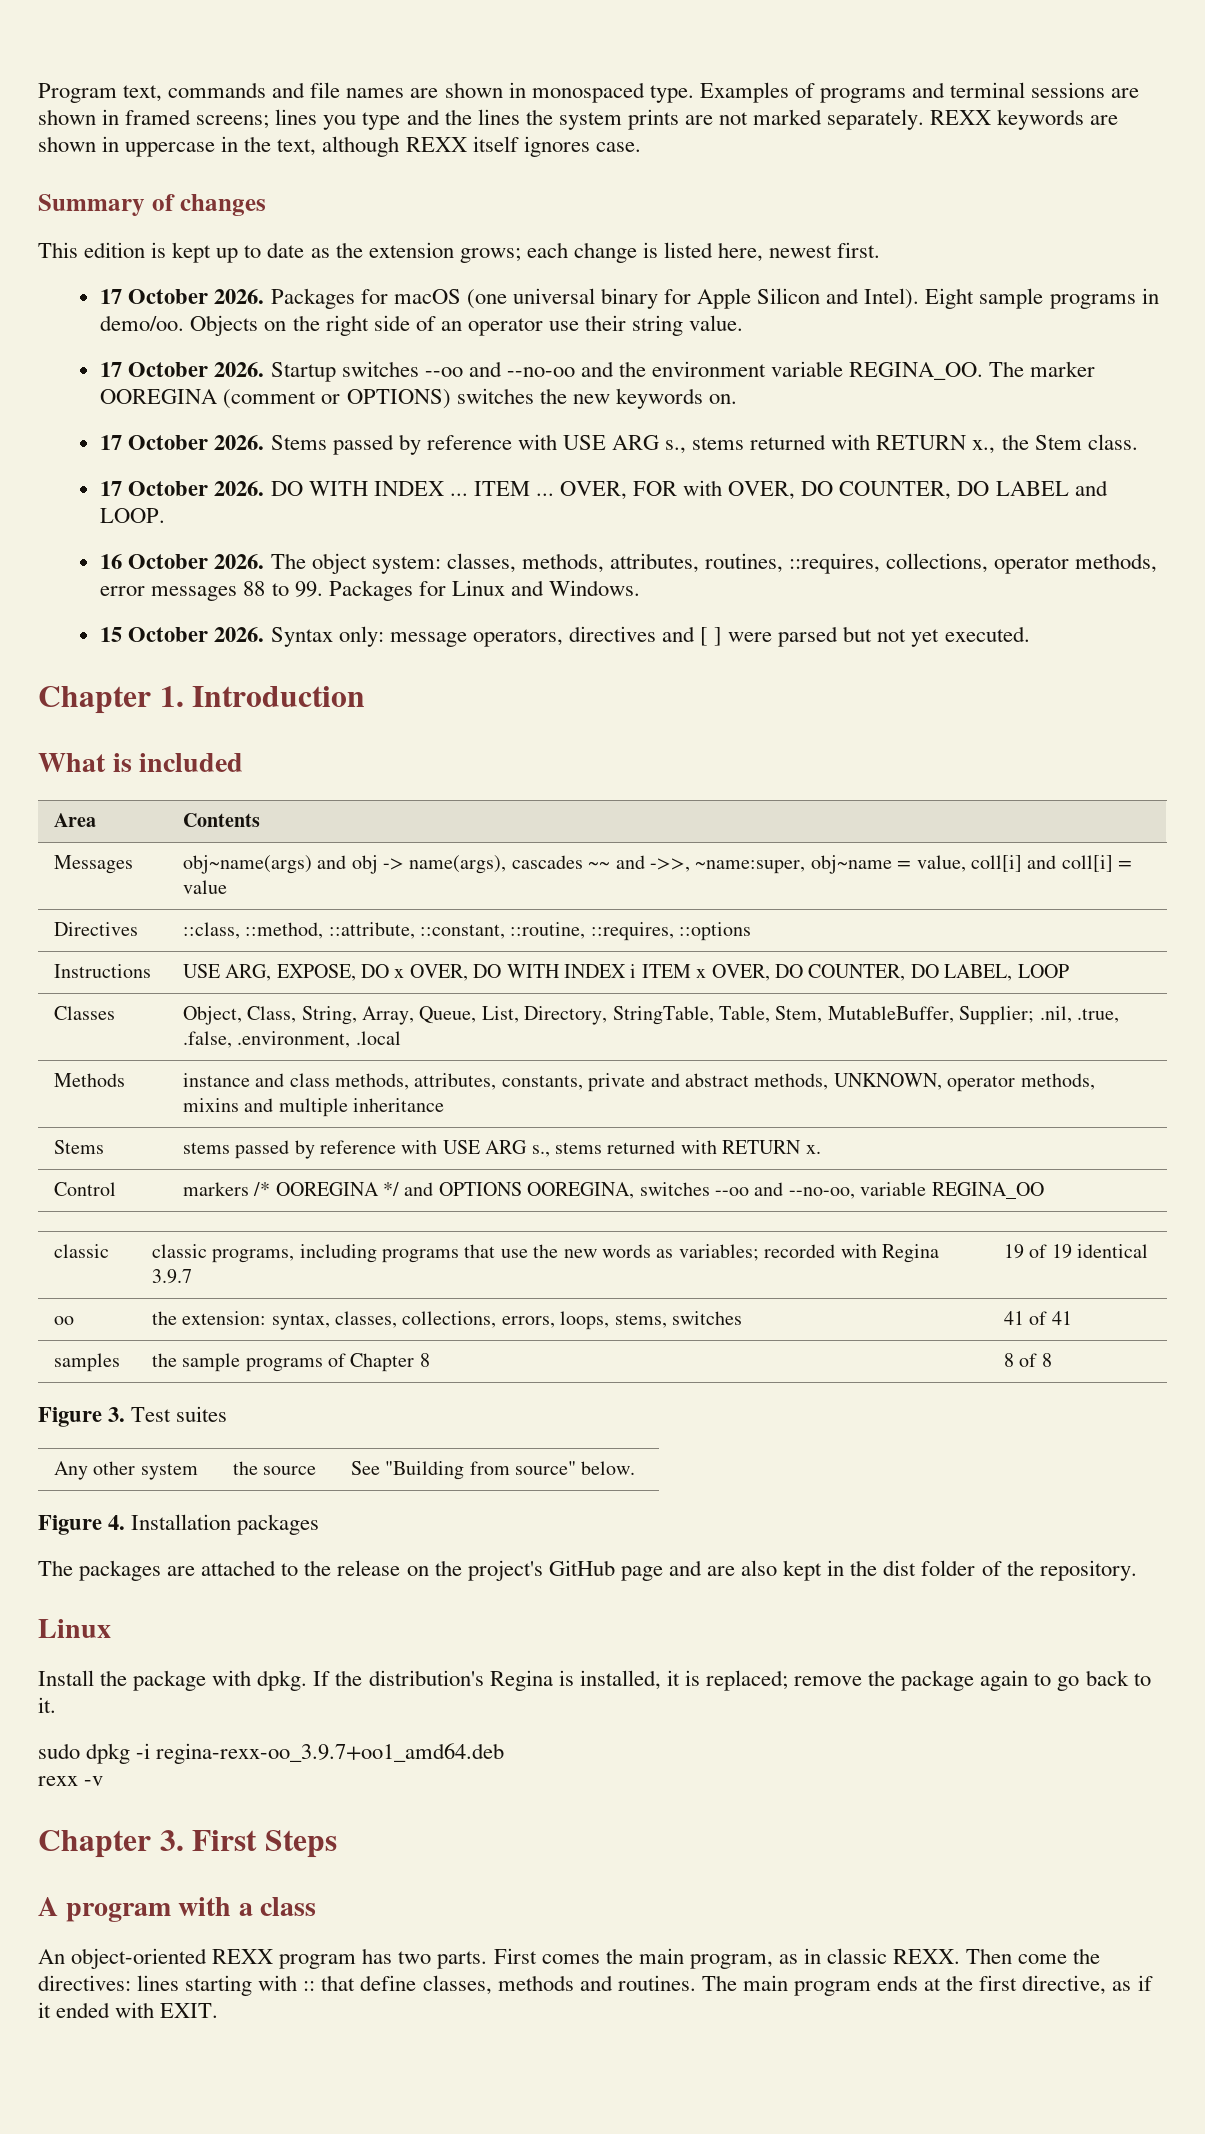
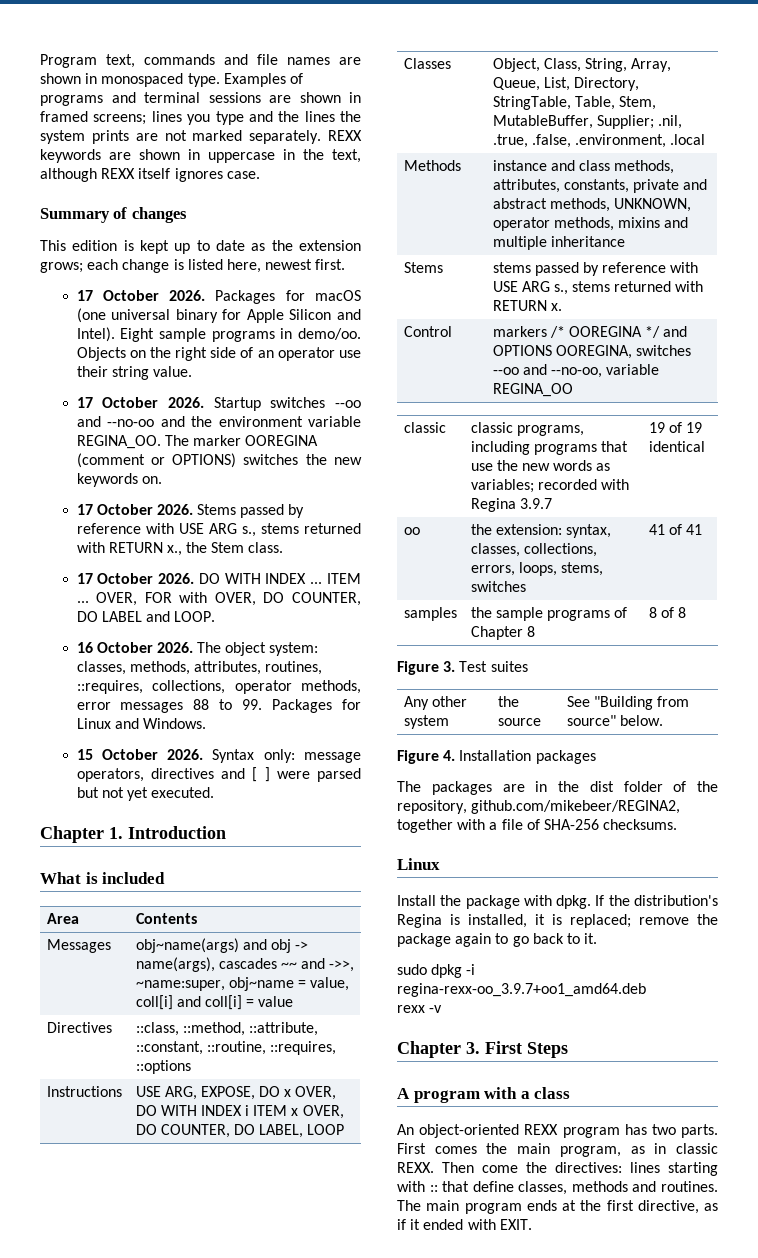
[201,1560,823,1581] attached to the release on the project's GitHub page and are also kept -> (525, 788) none
[1039,1560,1137,1581] repository. -> [397,800,681,814] [397,819,678,833] repository, github.com/mikebeer/REGINA2, together with a file of SHA-256 checksums.

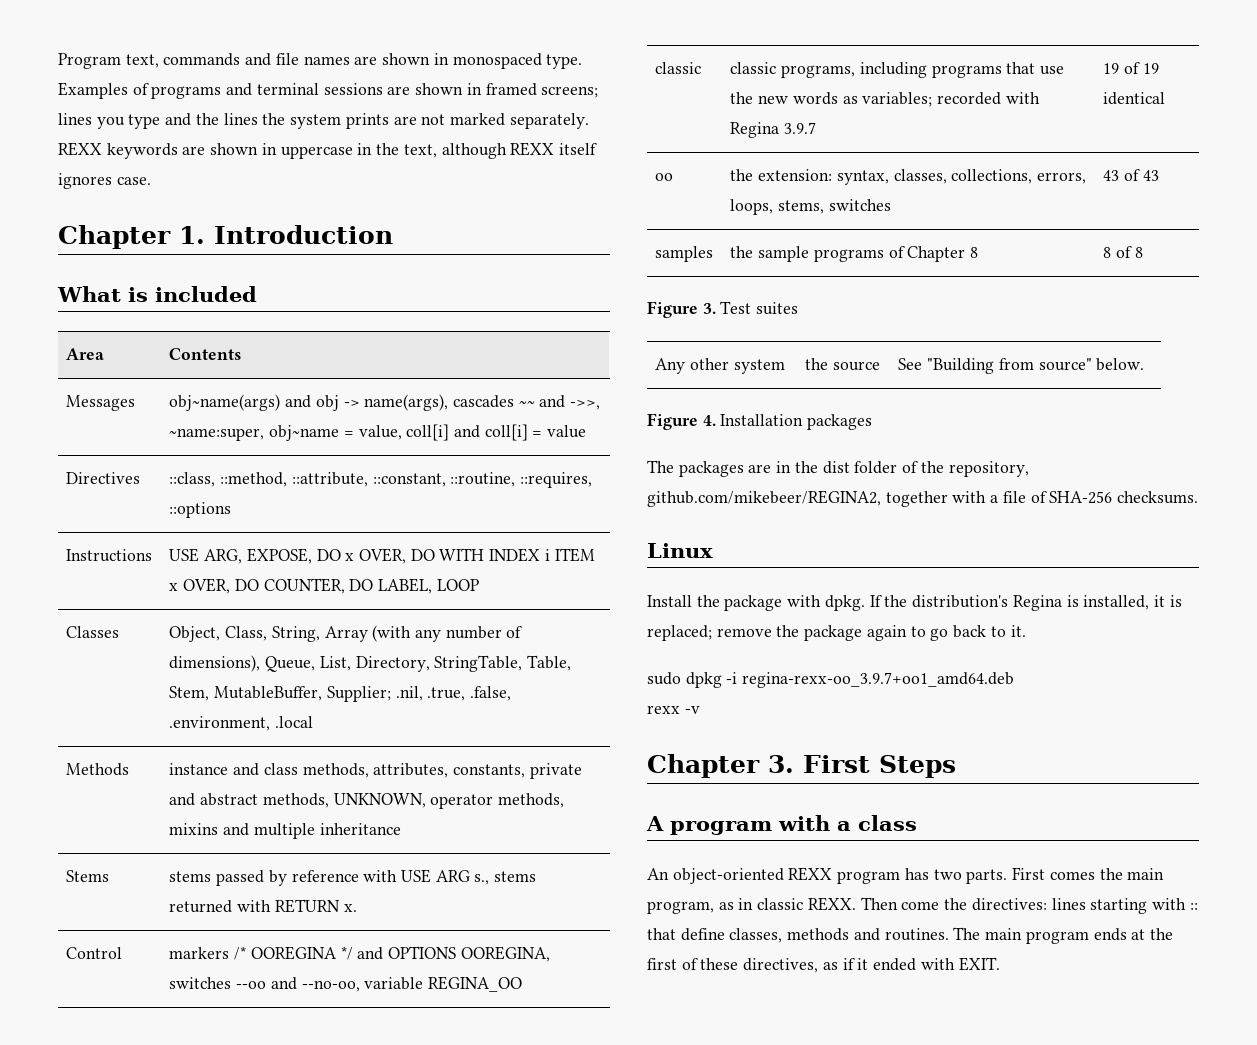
[40,207,187,223] [40,240,361,254] [40,259,346,273] [76,290,361,304] [76,308,361,323] [76,327,361,342] [76,347,361,361] [76,366,192,380] [76,397,361,411] [76,416,361,427] [76,435,319,449] [76,453,362,468] [76,473,162,487] [76,504,305,518] [76,523,361,537] [76,542,284,556] [76,573,361,584] [76,592,361,606] [76,611,216,622] [76,642,319,656] [76,661,323,675] [76,680,361,694] [76,699,361,713] [76,718,206,729] [76,749,361,763] [76,767,361,782] [76,787,215,801] // Summary of changes // This edition is kept up to date as the extension grows; each change is listed here, newest first. // 17 October 2026. Packages for macOS (one universal binary for Apple Silicon and Intel). Eight sample programs in demo/oo. Objects on the right side of an operator use their string value. // 17 October 2026. Startup switches --oo and --no-oo and the environment variable REGINA_OO. The marker OOREGINA (comment or OPTIONS) switches the new keywords on. // 17 October 2026. Stems passed by reference with USE ARG s., stems returned with RETURN x., the Stem class. // 17 October 2026. DO WITH INDEX ... ITEM ... OVER, FOR with OVER, DO COUNTER, DO LABEL and LOOP. // 16 October 2026. The object system: classes, methods, attributes, routines, ::requires, collections, operator methods, error messages 88 to 99. Packages for Linux and Windows. // 15 October 2026. Syntax only: message operators, directives and [ ] were parsed but not yet executed. -> (151, 181) none
[631,58,672,72] Array, -> [324,625,523,642] [169,655,261,672] Array (with any number of dimensions),
[648,524,702,535] 41 of 41 -> [1103,169,1159,181] 43 of 43
[637,1200,699,1214] directive, -> [681,958,819,973] of these directives,

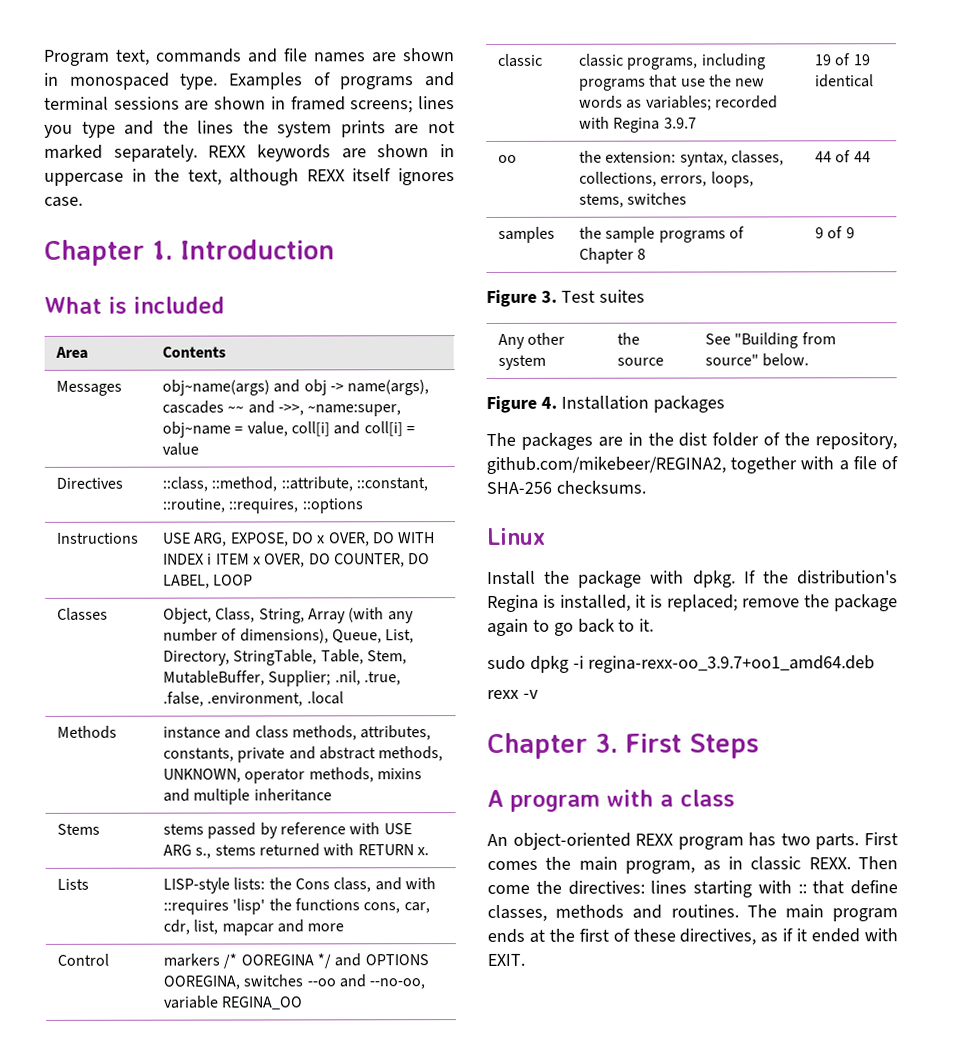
(357, 908) none -> [57,878,90,890] [163,877,437,894] [163,898,430,915] [163,919,345,936] // Lists | LISP-style lists: the Cons class, and with ::requires 'lisp' the functions cons, car, cdr, list, mapcar and more
[1103,169,1159,181] 43 of 43 -> [815,150,871,163] 44 of 44
[1103,246,1143,258] 8 of 8 -> [815,226,855,239] 9 of 9

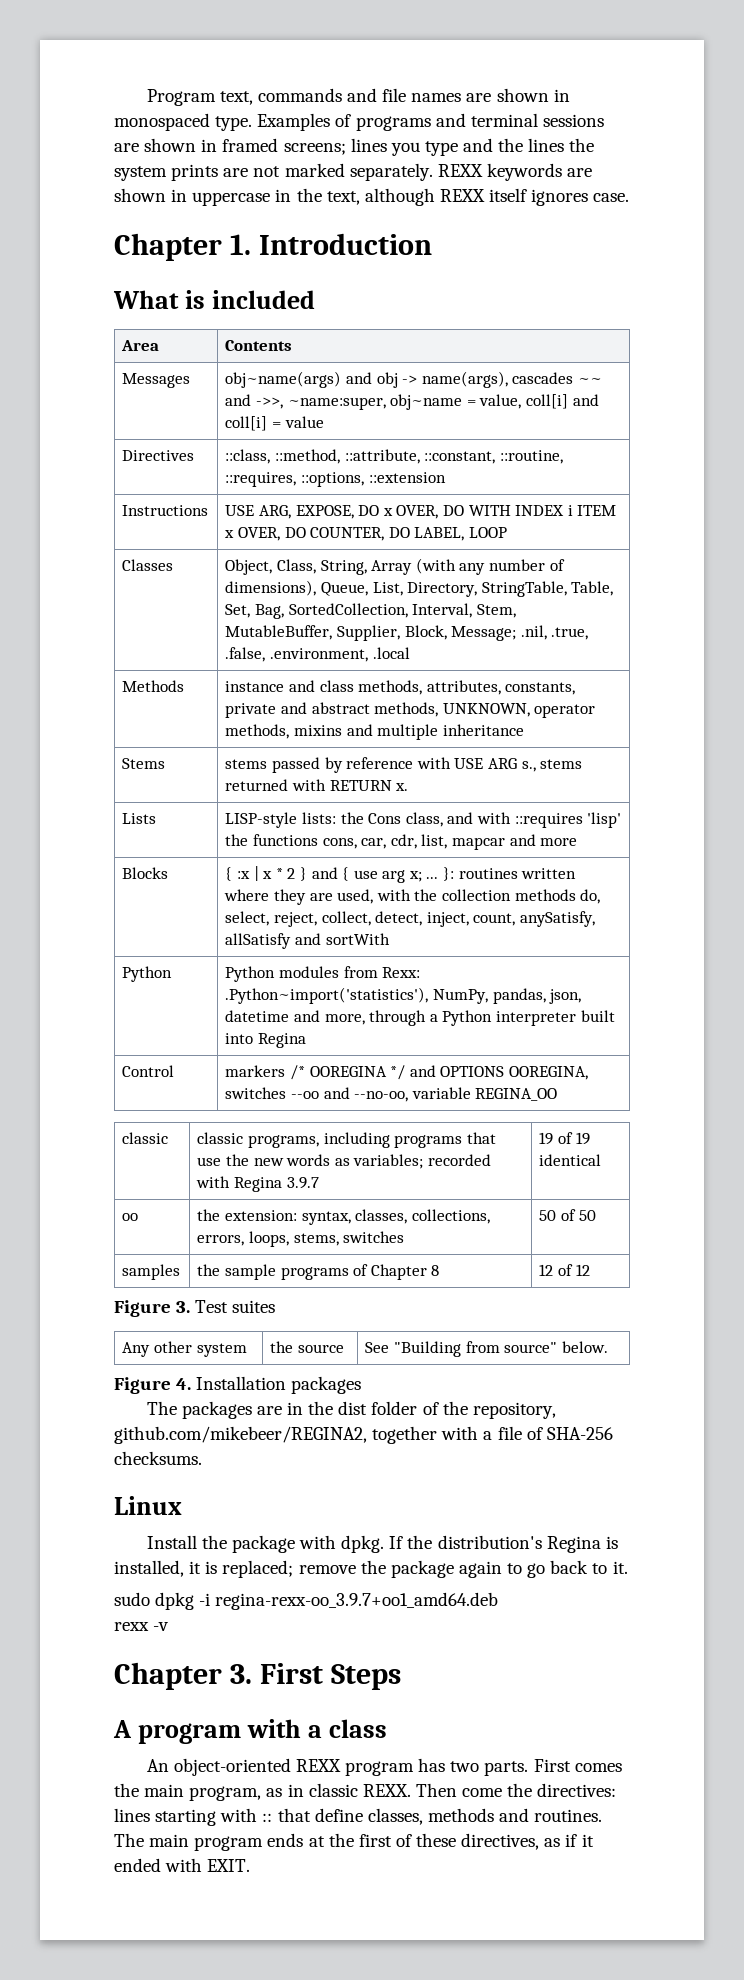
[301,498,363,514] ::options -> [300,472,446,487] ::options, ::extension
[367,650,408,665] [163,670,332,687] Stem, MutableBuffer, Supplier; -> [225,603,516,619] [225,625,517,641] Set, Bag, SortedCollection, Interval, Stem, MutableBuffer, Supplier, Block, Message;
(345, 927) none -> [122,867,169,879] [225,866,577,883] [224,889,601,905] [225,911,595,927] [225,933,390,949] [122,966,173,982] [225,966,421,982] [225,987,582,1004] [225,1010,615,1026] [225,1033,306,1048] // Blocks | { :x | x * 2 } and { use arg x; ... }: routines written where they are used, with the collection methods do, select, reject, collect, detect, inject, count, anySatisfy, allSatisfy and sortWith // Python | Python modules from Rexx: .Python~import('statistics'), NumPy, pandas, json, datetime and more, through a Python interpreter built into Regina
[815,150,871,163] 44 of 44 -> [539,1209,596,1221] 50 of 50
[815,226,855,239] 9 of 9 -> [539,1264,590,1276] 12 of 12

